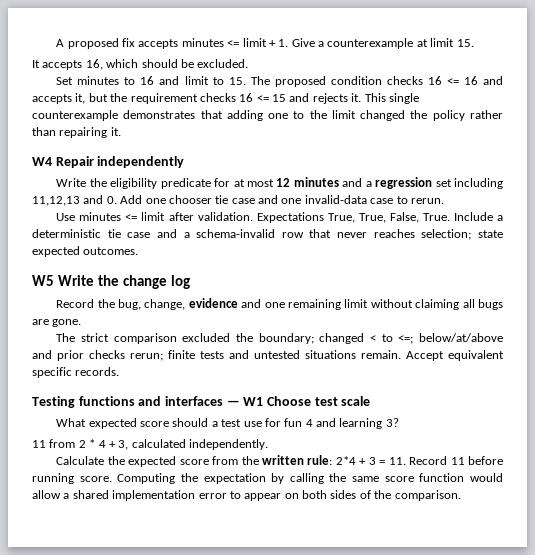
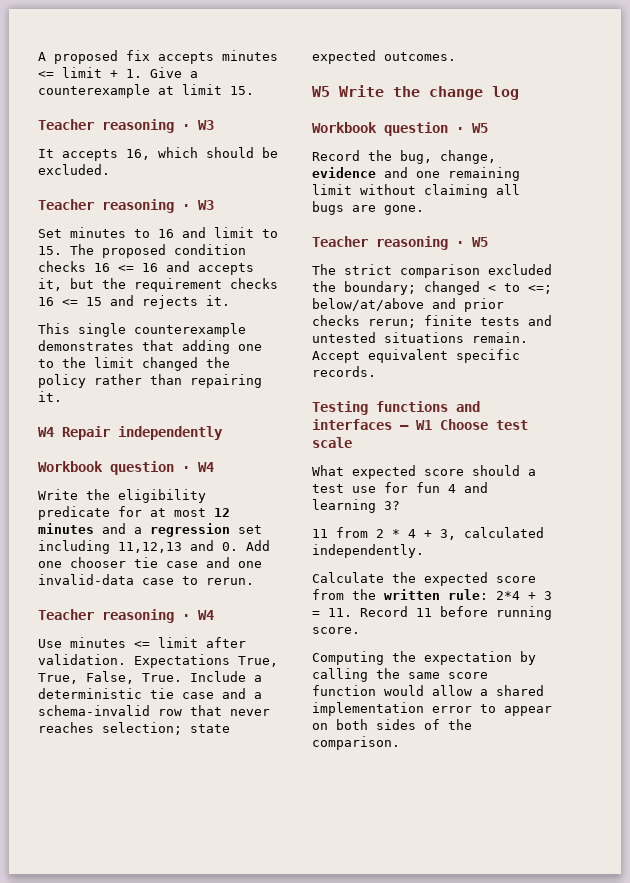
(474, 43) none -> [38,119,214,133] // Teacher reasoning · W3
(249, 63) none -> [38,199,214,213] // Teacher reasoning · W3
(362, 97) none -> (230, 300) //
(185, 162) none -> [38,461,214,475] // Workbook question · W4
(444, 201) none -> [38,609,214,623] // Teacher reasoning · W4
(190, 282) none -> [312,122,488,136] // Workbook question · W5
(82, 323) none -> [312,236,488,250] // Teacher reasoning · W5
(112, 479) none -> (360, 630) //

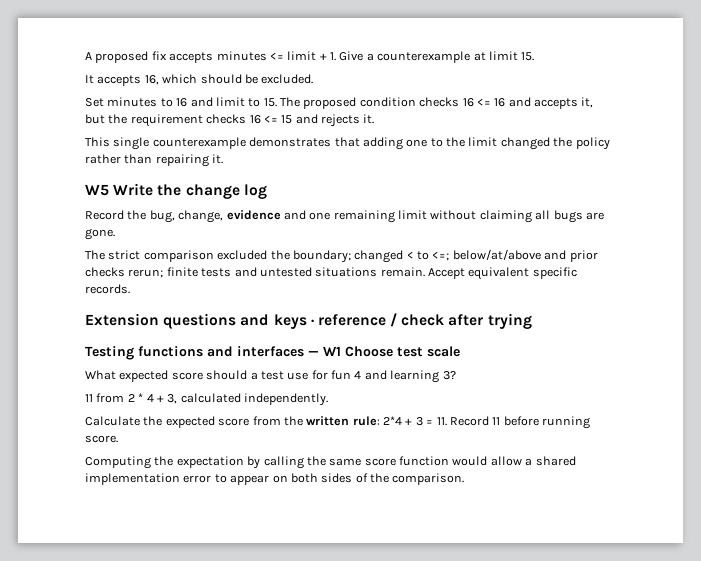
[38,119,214,133] // Teacher reasoning · W3 -> (535, 56) none
[38,199,214,213] // Teacher reasoning · W3 -> (314, 79) none
[38,426,223,440] [38,461,214,475] [38,489,206,503] [38,506,230,520] [38,523,262,537] [38,540,270,554] [38,557,262,568] [38,574,254,585] [38,609,214,623] [38,637,246,648] [38,654,278,668] [38,671,262,684] [38,688,262,699] [38,705,270,716] [38,722,230,735] [312,50,456,64] // W4 Repair independently // Workbook question · W4 // Write the eligibility predicate for at most 12 minutes and a regression set including 11,12,13 and 0. Add one chooser tie case and one invalid-data case to rerun. // Teacher reasoning · W4 // Use minutes <= limit after validation. Expectations True, True, False, True. Include a deterministic tie case and a schema-invalid row that never reaches selection; state expected outcomes. -> (224, 159) none
[312,122,488,136] // Workbook question · W5 -> (267, 191) none
[312,236,488,250] // Teacher reasoning · W5 -> (115, 234) none
(376, 371) none -> [85,313,532,329] // Extension questions and keys · reference / check after trying

